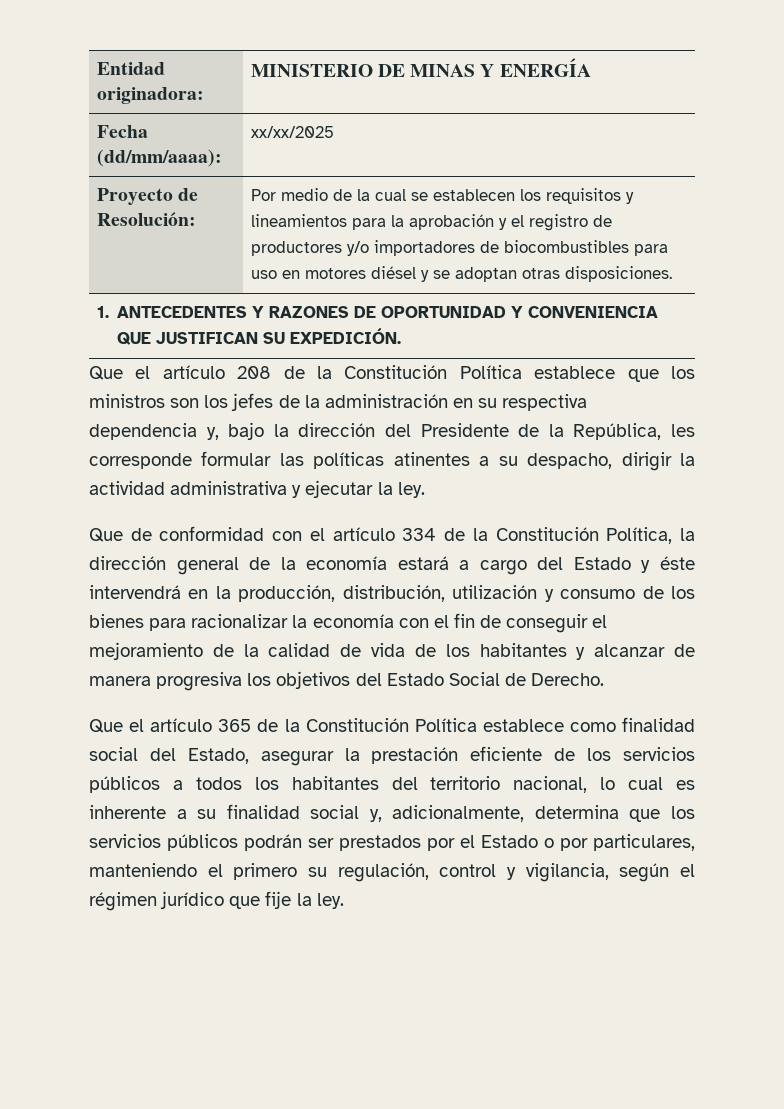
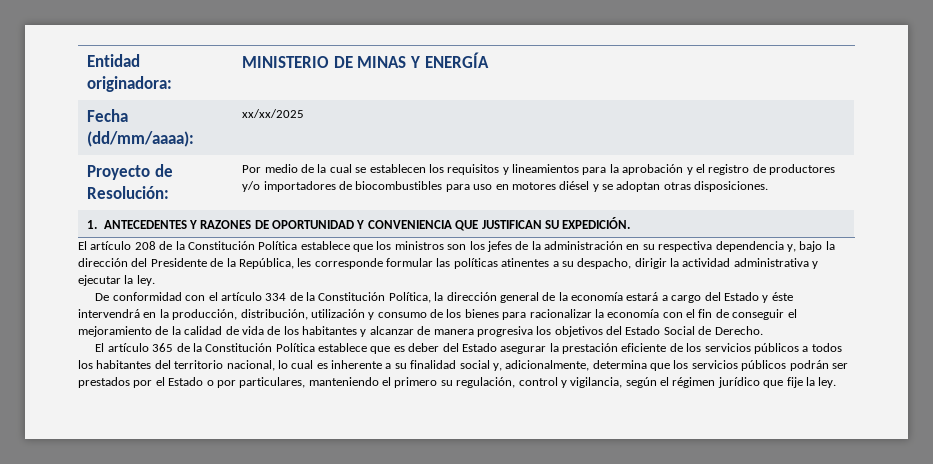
[89,366,151,380] Que el -> [78,241,87,250] El
[89,528,152,542] Que de -> [95,293,110,301] De
[89,719,145,733] Que el -> [95,343,105,352] El
[569,717,696,732] [89,747,249,764] como finalidad social del Estado, -> [370,343,497,354] que es deber del Estado

